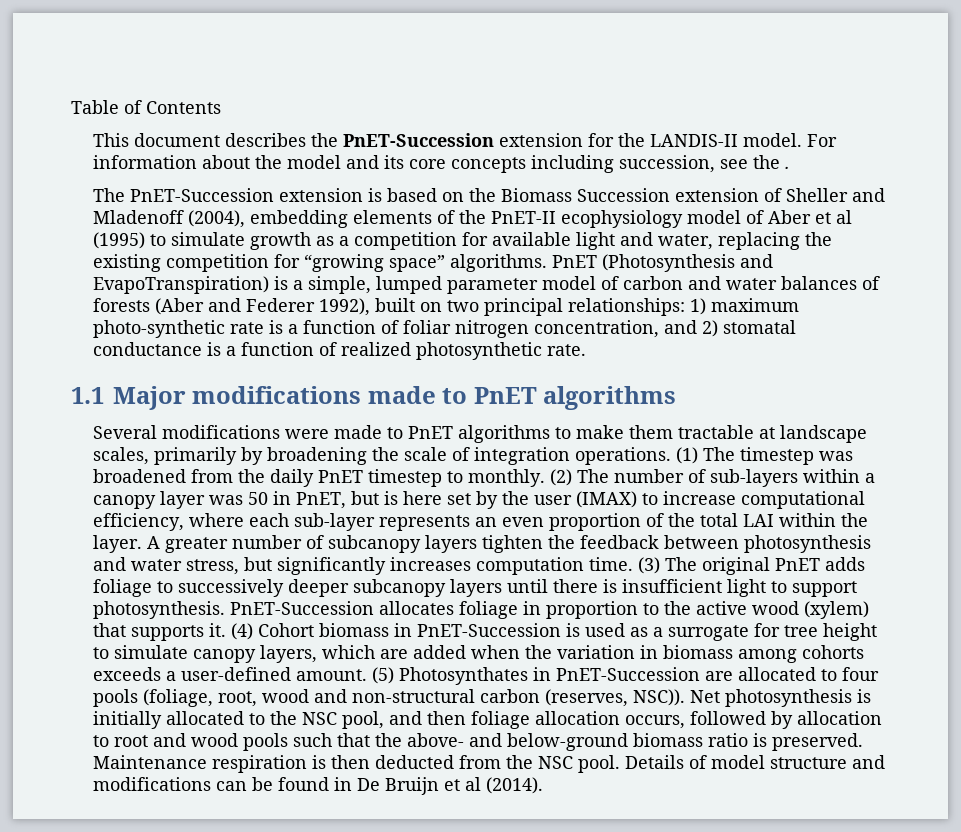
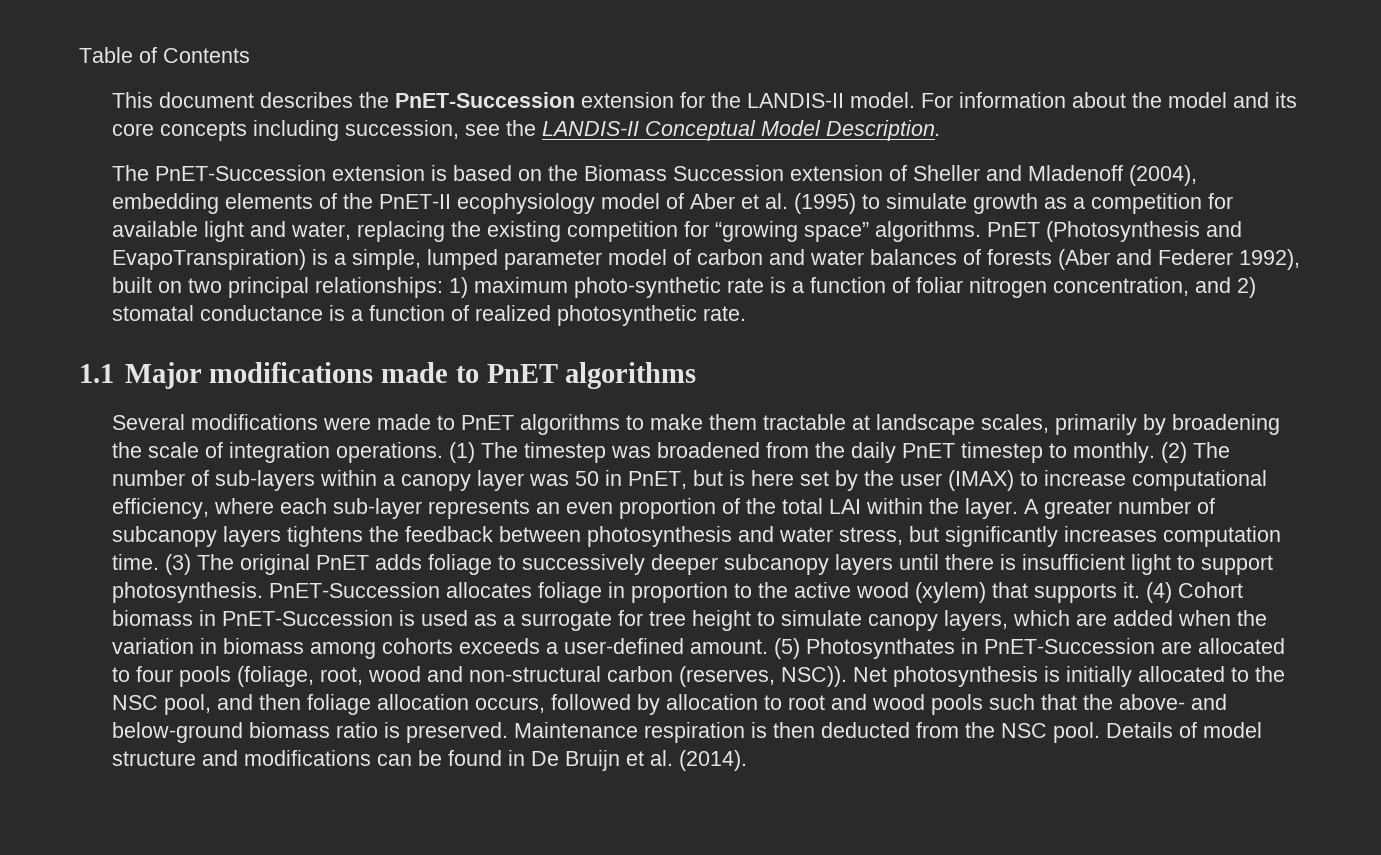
[784,166,790,169] . -> [542,120,942,141] LANDIS-II Conceptual Model Description.
[835,210,852,224] al -> [765,193,789,209] al.
[481,535,543,553] tighten -> [287,526,364,547] tightens
[464,777,481,791] al -> [650,750,674,766] al.

